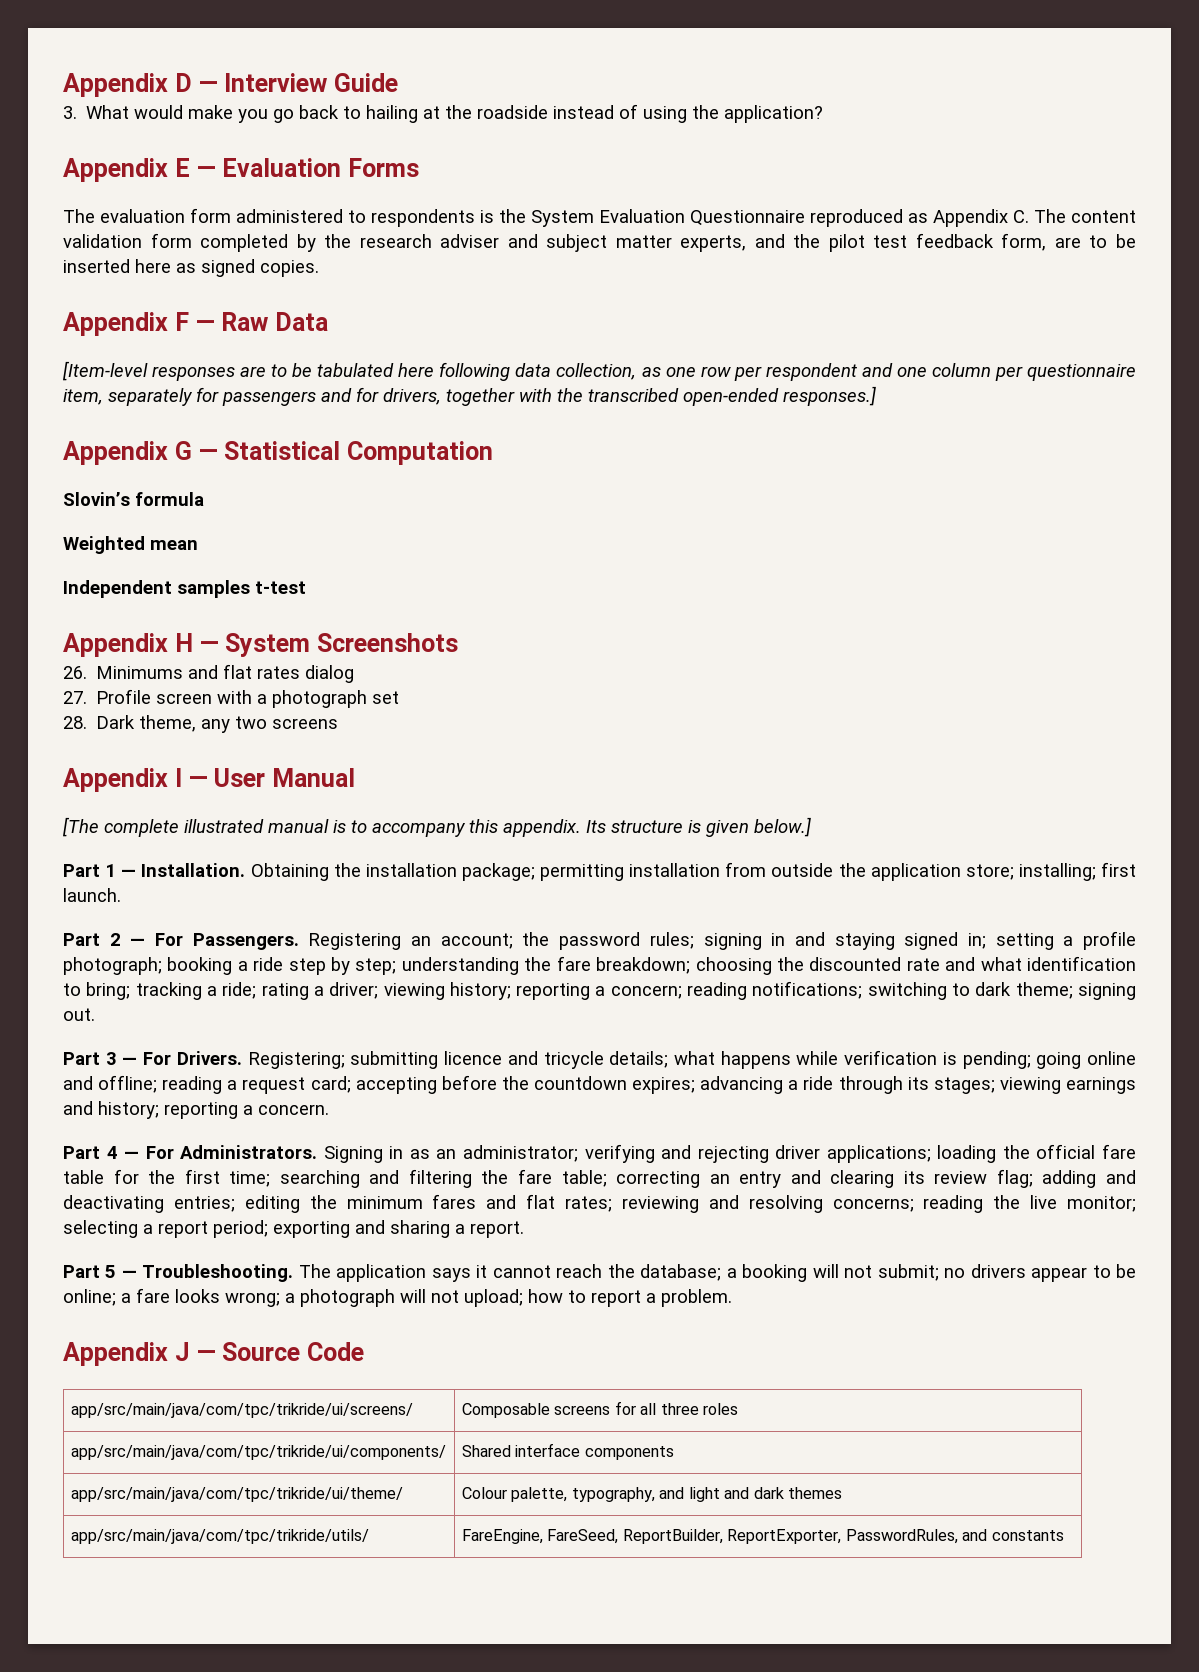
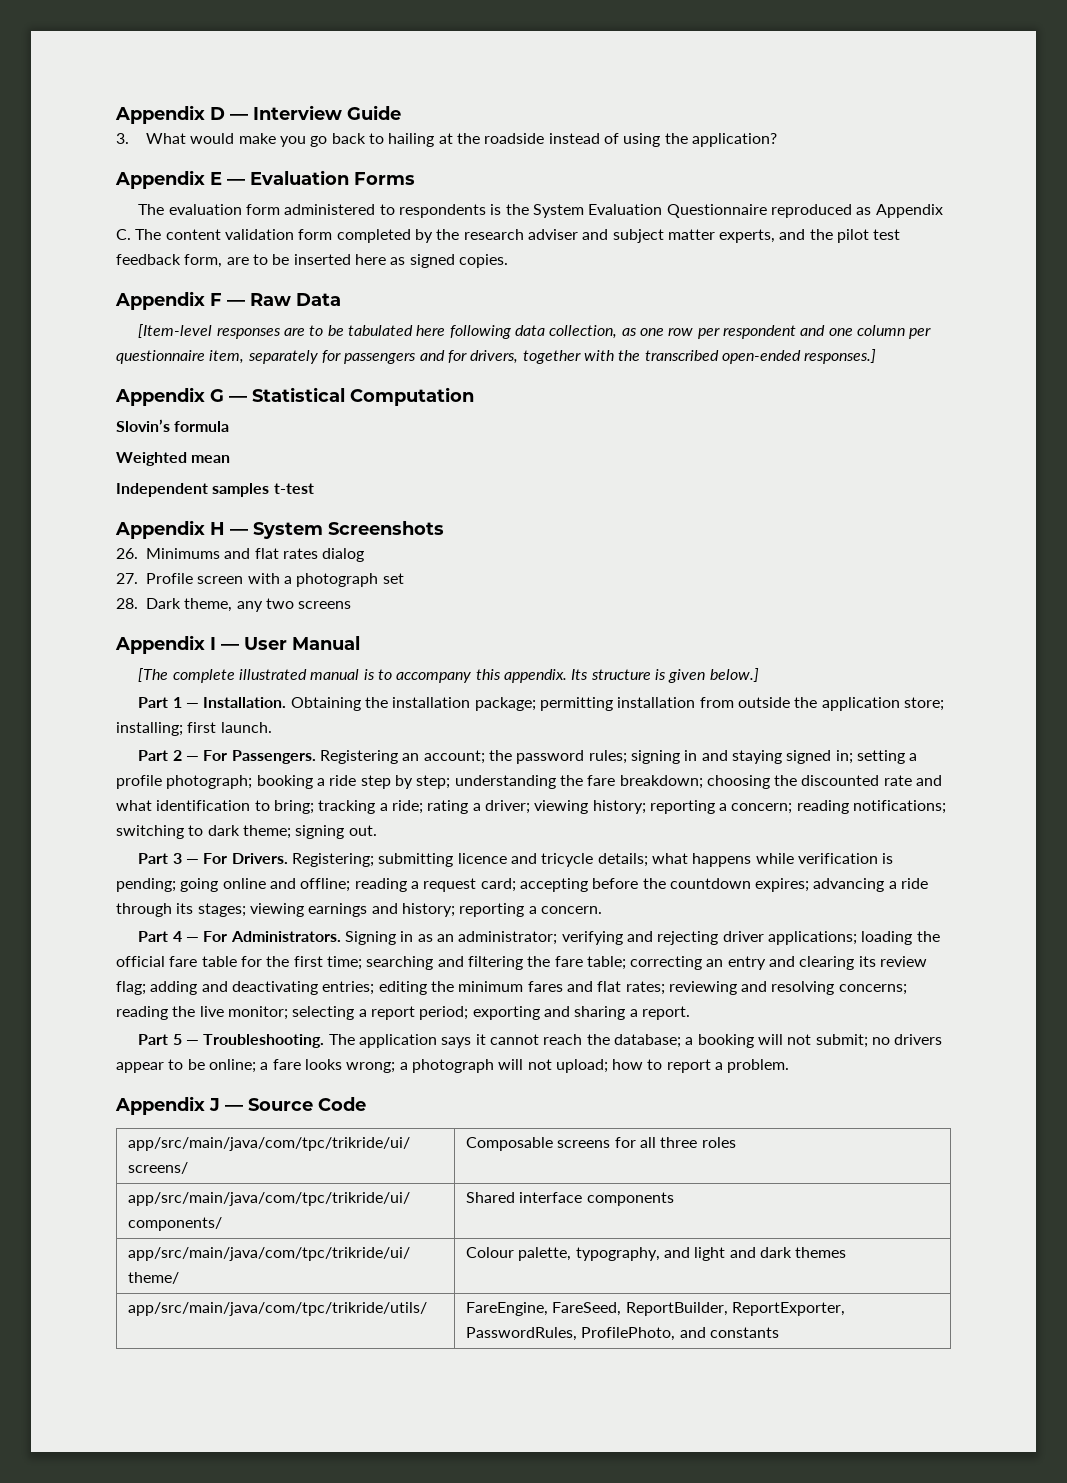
(958, 1536) none -> [581,1327,676,1341] ProfilePhoto,

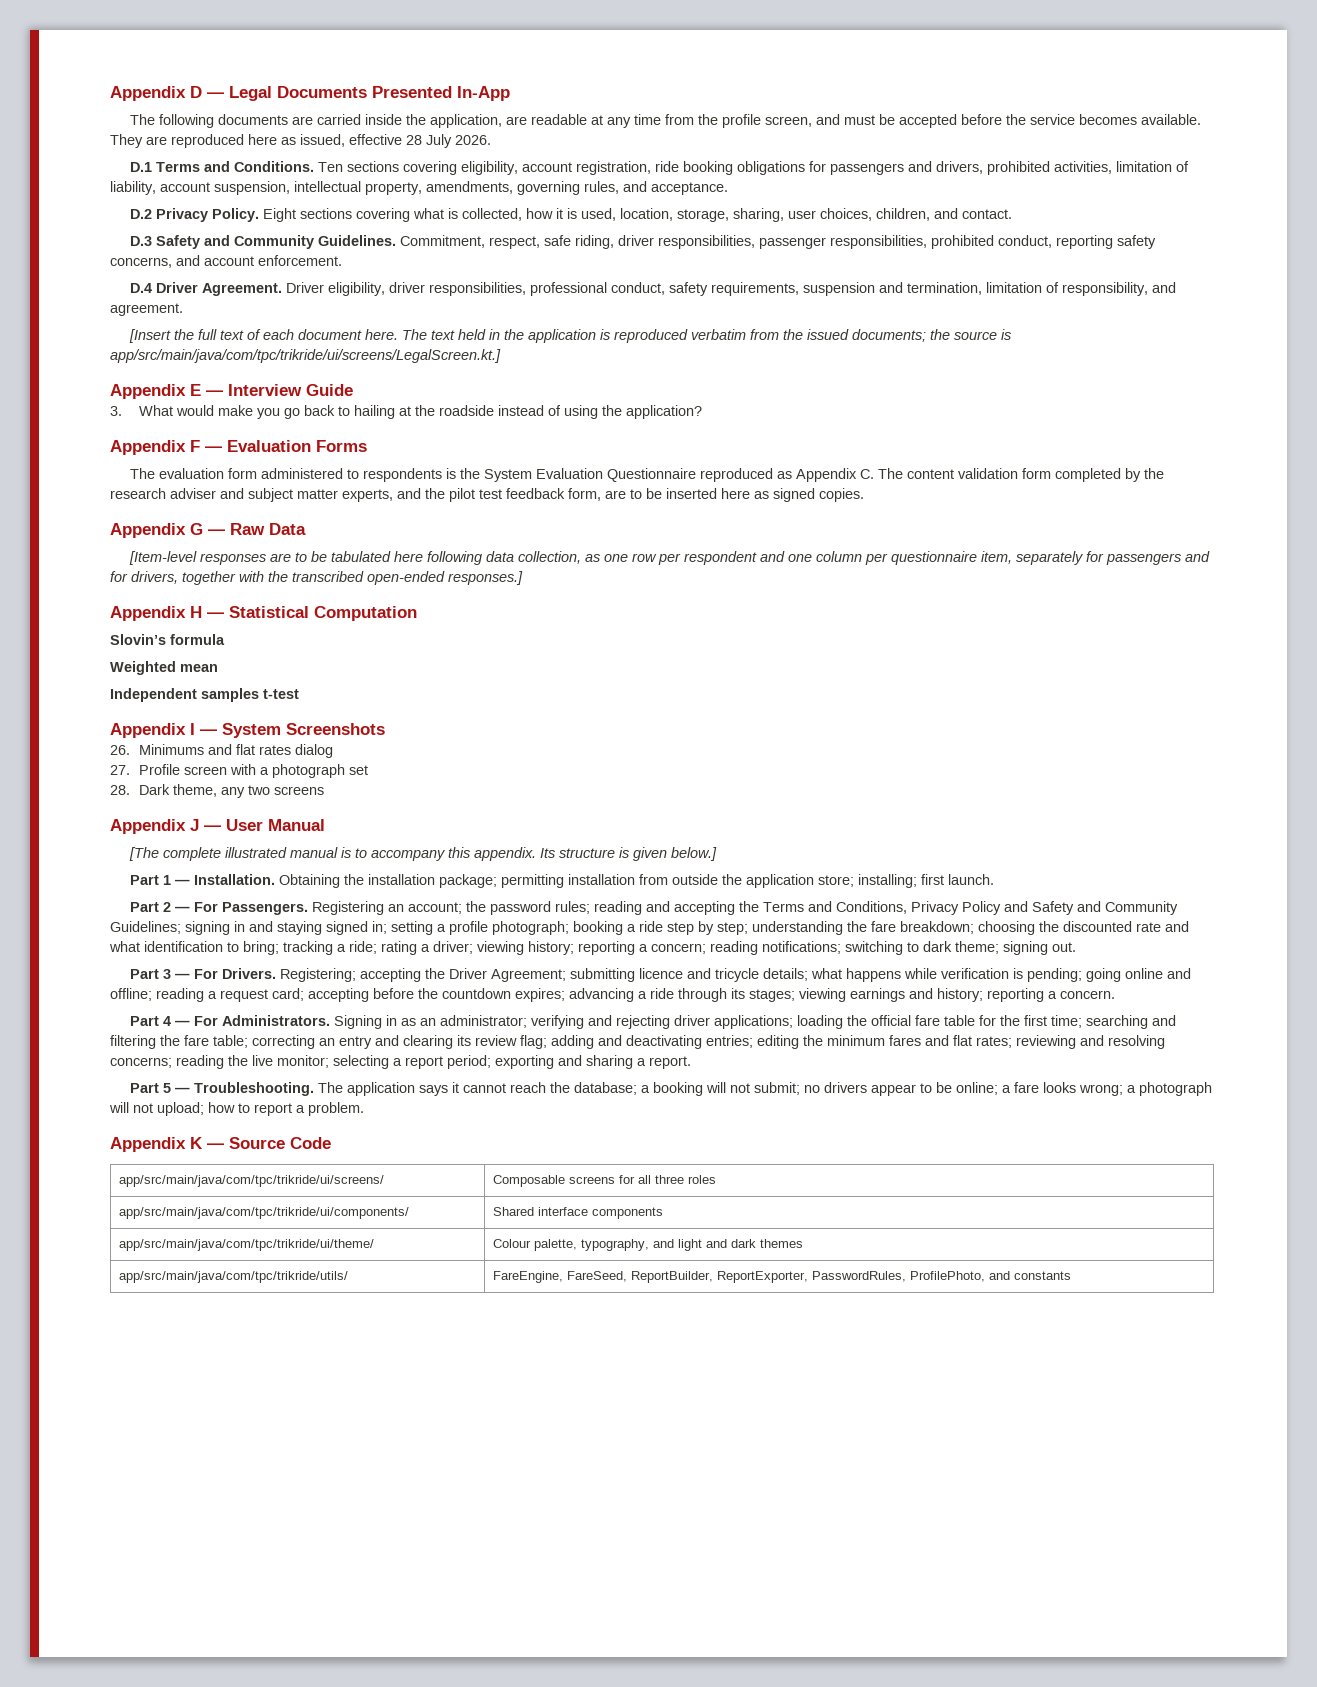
(248, 117) none -> [229,86,510,101] [129,114,1201,128] [110,134,491,148] [129,161,1189,175] [110,181,728,195] [129,208,1012,222] [129,235,1156,249] [110,255,342,268] [129,282,1176,296] [110,303,183,316] [128,329,1011,343] [110,349,501,363] [110,384,223,399] Legal Documents Presented In-App // The following documents are carried inside the application, are readable at any time from the profile screen, and must be accepted before the service becomes available. They are reproduced here as issued, effective 28 July 2026. // D.1 Terms and Conditions. Ten sections covering eligibility, account registration, ride booking obligations for passengers and drivers, prohibited activities, limitation of liability, account suspension, intellectual property, amendments, governing rules, and acceptance. // D.2 Privacy Policy. Eight sections covering what is collected, how it is used, location, storage, sharing, user choices, children, and contact. // D.3 Safety and Community Guidelines. Commitment, respect, safe riding, driver responsibilities, passenger responsibilities, prohibited conduct, reporting safety concerns, and account enforcement. // D.4 Driver Agreement. Driver eligibility, driver responsibilities, professional conduct, safety requirements, suspension and termination, limitation of responsibility, and agreement. // [Insert the full text of each document here. The text held in the application is reproduced verbatim from the issued documents; the source is app/src/main/java/com/tpc/trikride/ui/screens/LegalScreen.kt.] // Appendix E —
[210,172,222,185] E -> [190,440,200,452] F
[210,293,222,306] F -> [190,523,203,535] G
[210,389,224,402] G -> [190,606,202,618] H
[210,522,225,535] H -> [190,723,195,735] I
[210,637,216,650] I -> [190,819,199,831] J
(627, 757) none -> [593,901,1178,915] [110,921,181,934] reading and accepting the Terms and Conditions, Privacy Policy and Safety and Community Guidelines;
(375, 860) none -> [359,968,566,982] accepting the Driver Agreement;
[209,1098,220,1111] J -> [190,1137,203,1149] K

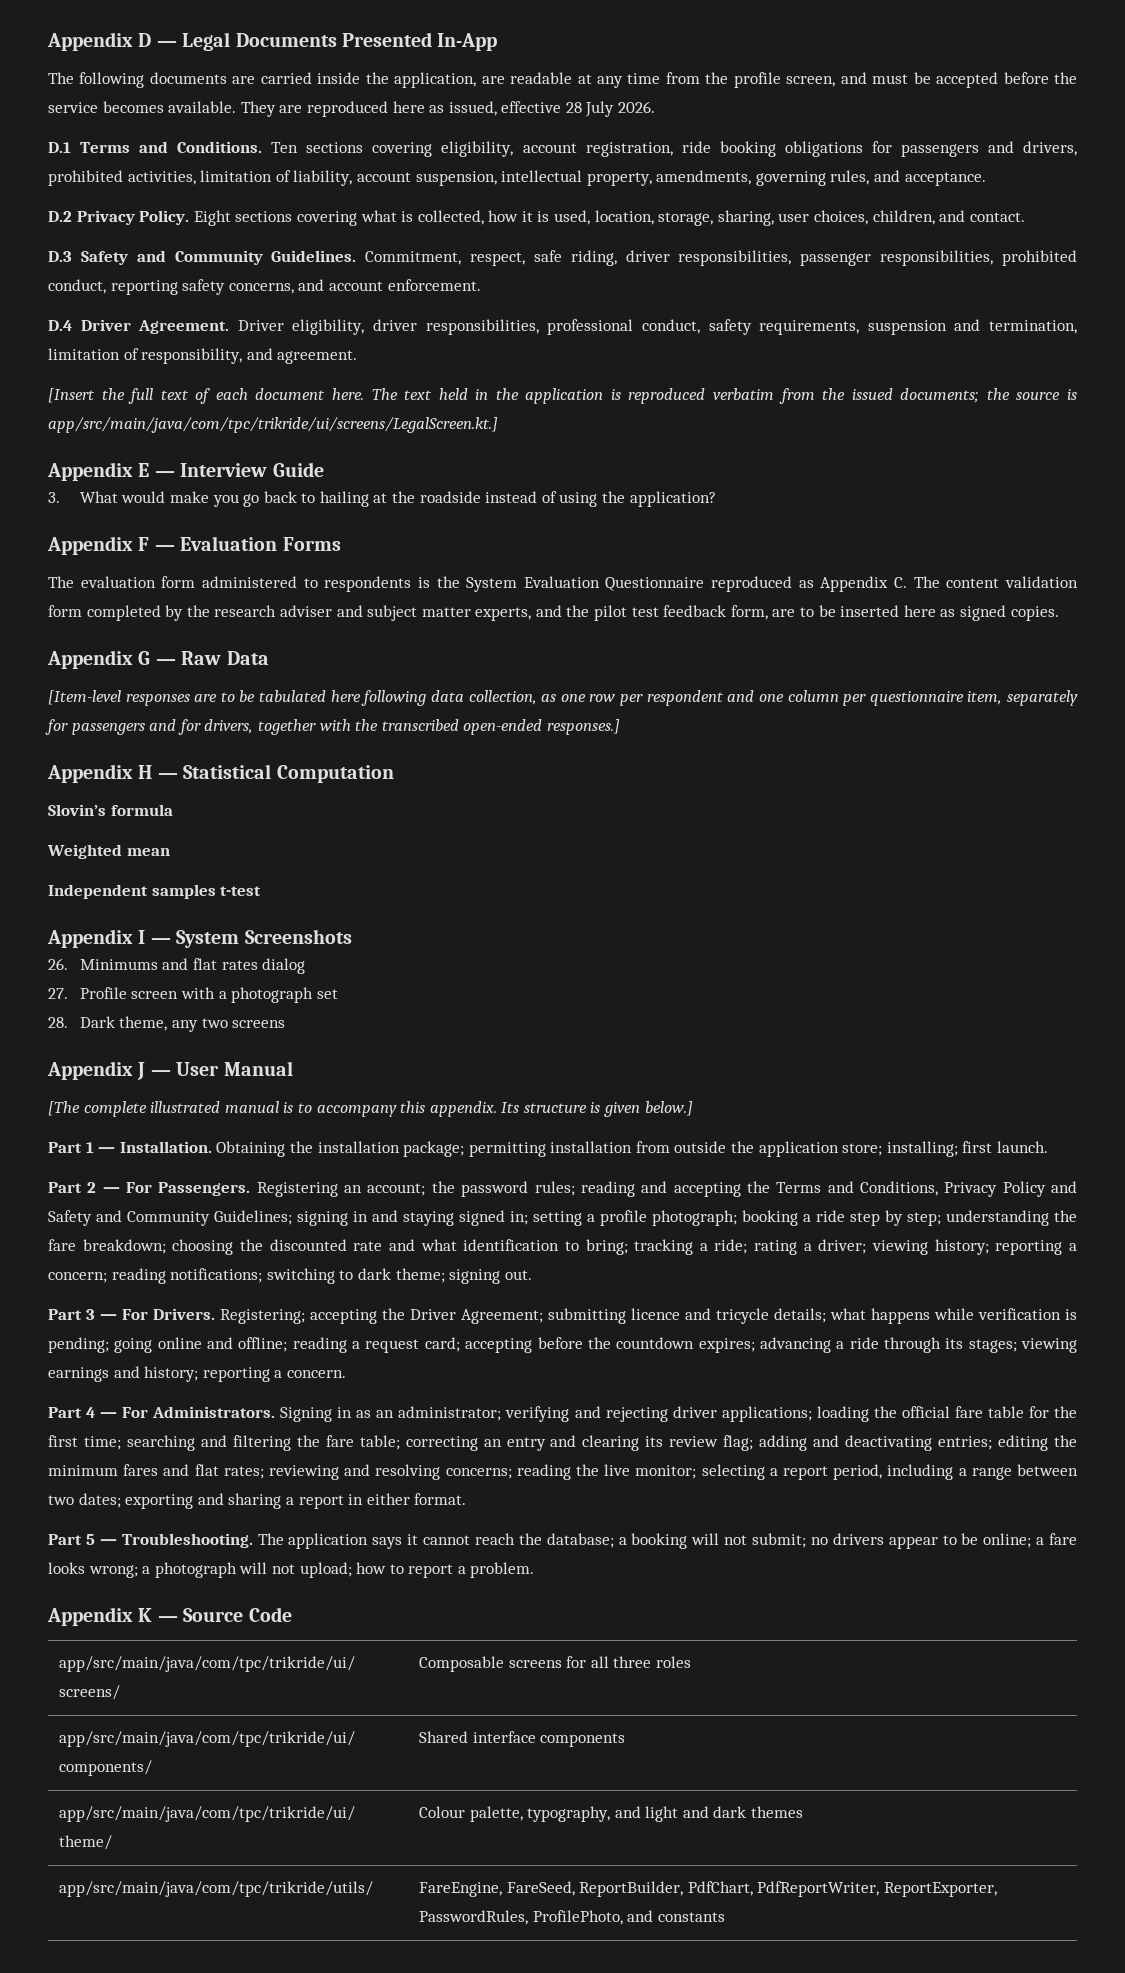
[447,1055,691,1069] period; exporting and sharing a report. -> [833,1464,1079,1480] [48,1493,467,1509] period, including a range between two dates; exporting and sharing a report in either format.
(713, 1277) none -> [687,1881,880,1897] PdfChart, PdfReportWriter,

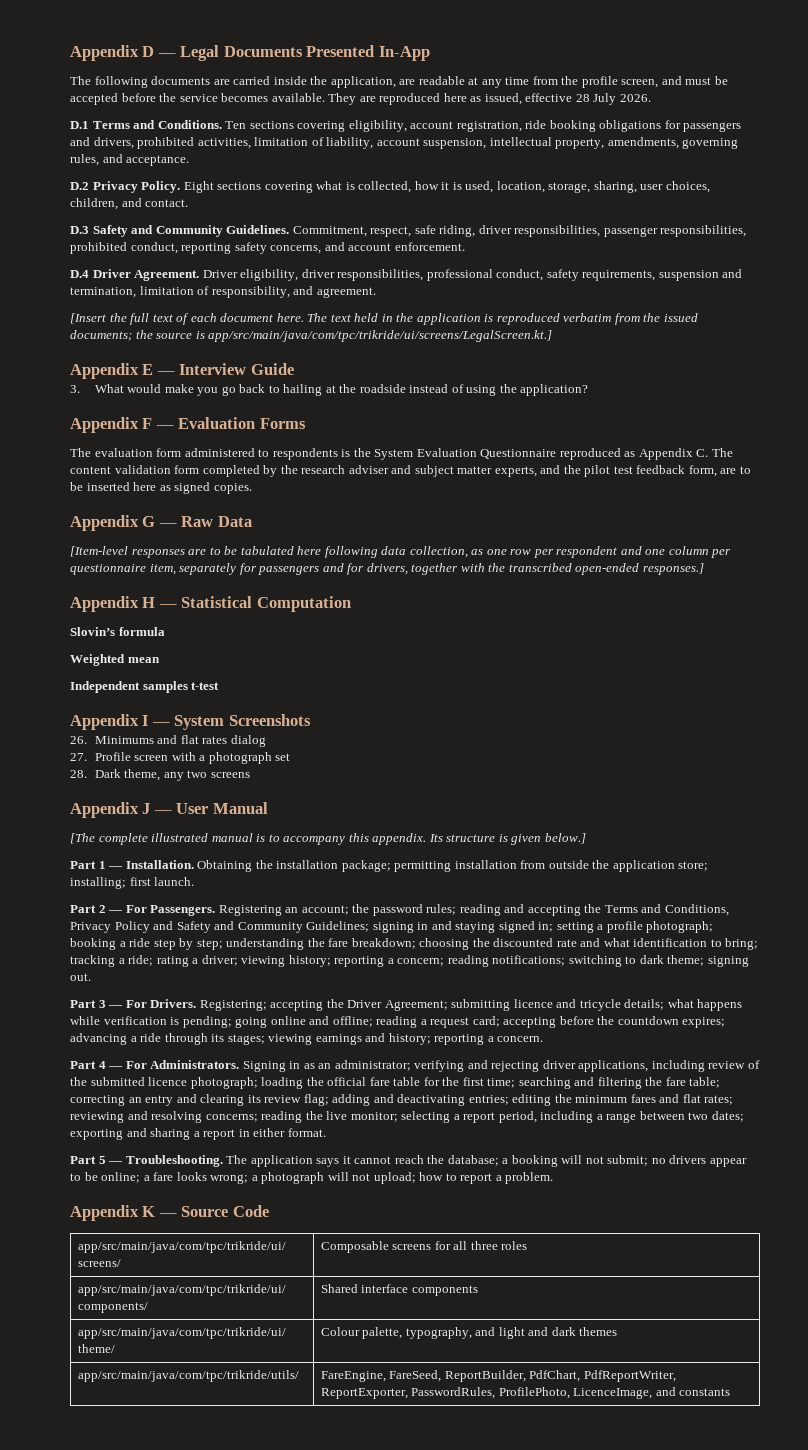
[721,1406,812,1422] applications; -> [578,1060,760,1072] [70,1077,258,1089] applications, including review of the submitted licence photograph;
(623, 1917) none -> [573,1388,653,1399] LicenceImage,

